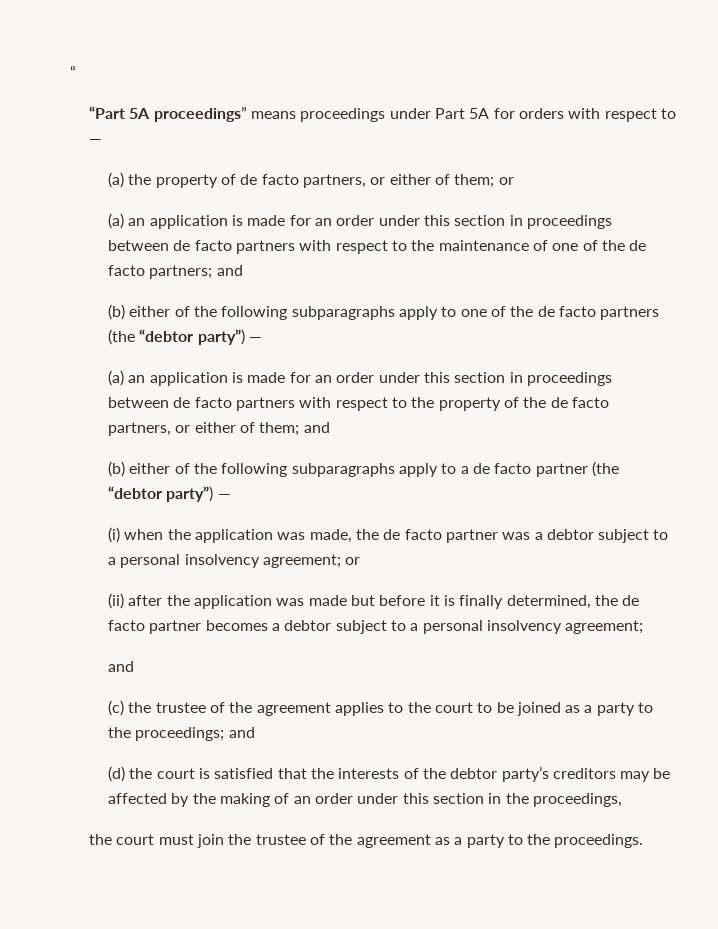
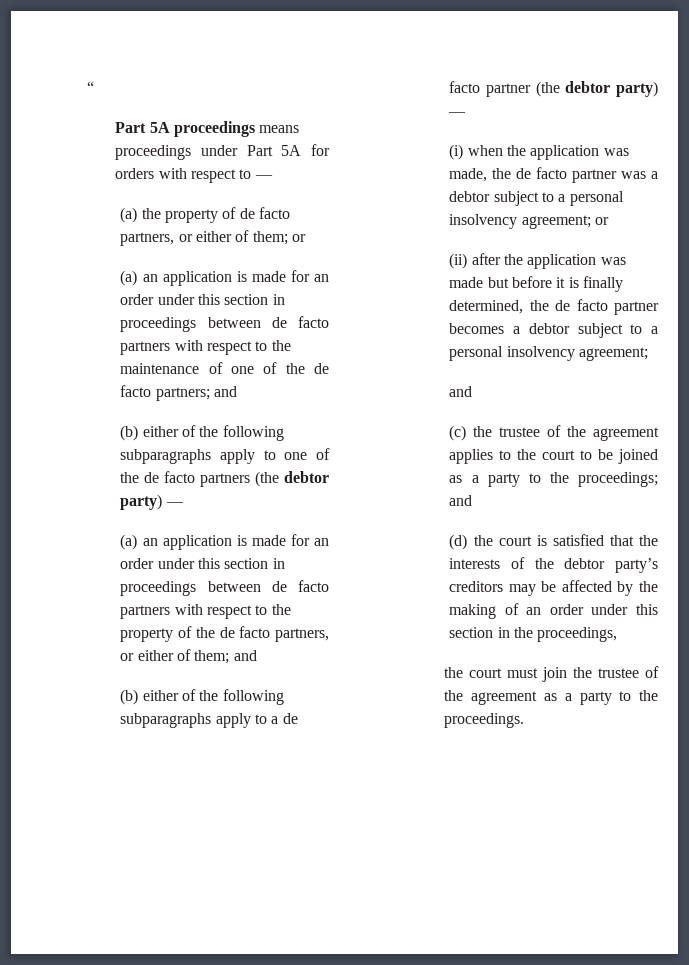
[88,106,247,122] “Part 5A proceedings” -> [115,121,256,137] Part 5A proceedings
[139,329,245,345] “debtor party”) -> [284,471,330,483] [120,494,163,510] debtor party)
[107,486,214,502] “debtor party”) -> [565,81,658,97] debtor party)

